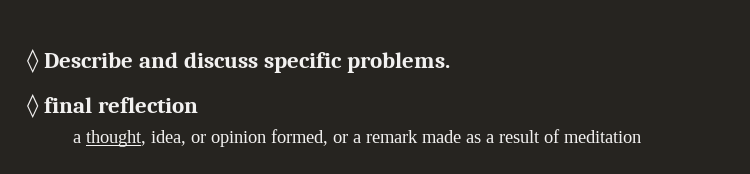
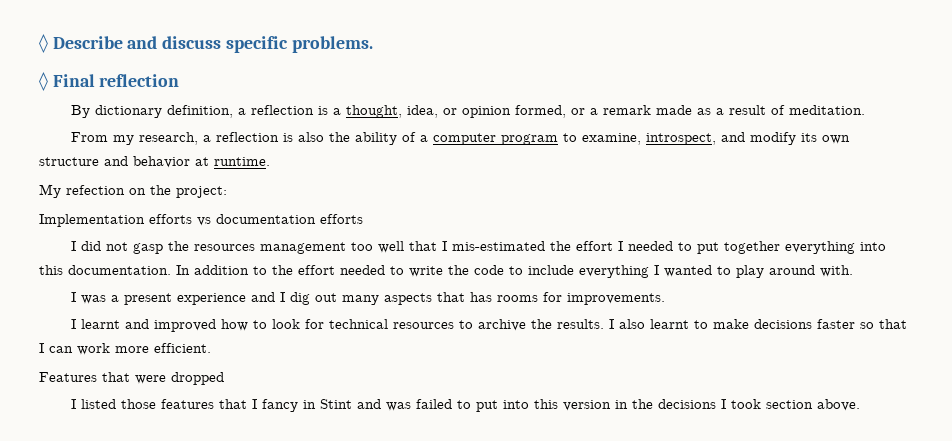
[44,97,93,113] final -> [52,74,95,87] Final
(199, 105) none -> [70,105,328,118] By dictionary definition, a reflection is
[564,130,642,143] meditation -> [788,105,865,115] [70,132,850,145] [39,156,270,168] [39,184,227,198] [39,214,363,227] [70,241,886,254] [39,265,853,278] [70,292,665,305] [70,319,907,332] [39,343,211,355] [39,372,224,385] [70,399,860,412] meditation. // From my research, a reflection is also the ability of a computer program to examine, introspect, and modify its own structure and behavior at runtime. // My refection on the project: // Implementation efforts vs documentation efforts // I did not gasp the resources management too well that I mis-estimated the effort I needed to put together everything into this documentation. In addition to the effort needed to write the code to include everything I wanted to play around with. // I was a present experience and I dig out many aspects that has rooms for improvements. // I learnt and improved how to look for technical resources to archive the results. I also learnt to make decisions faster so that I can work more efficient. // Features that were dropped // I listed those features that I fancy in Stint and was failed to put into this version in the decisions I took section above.

